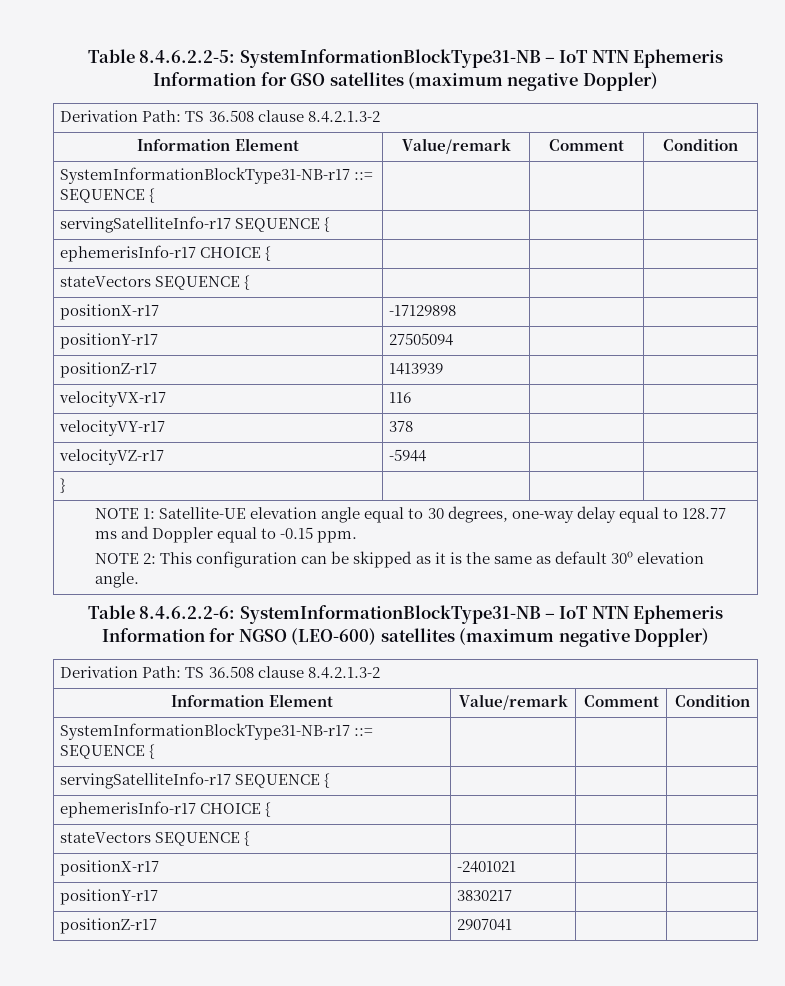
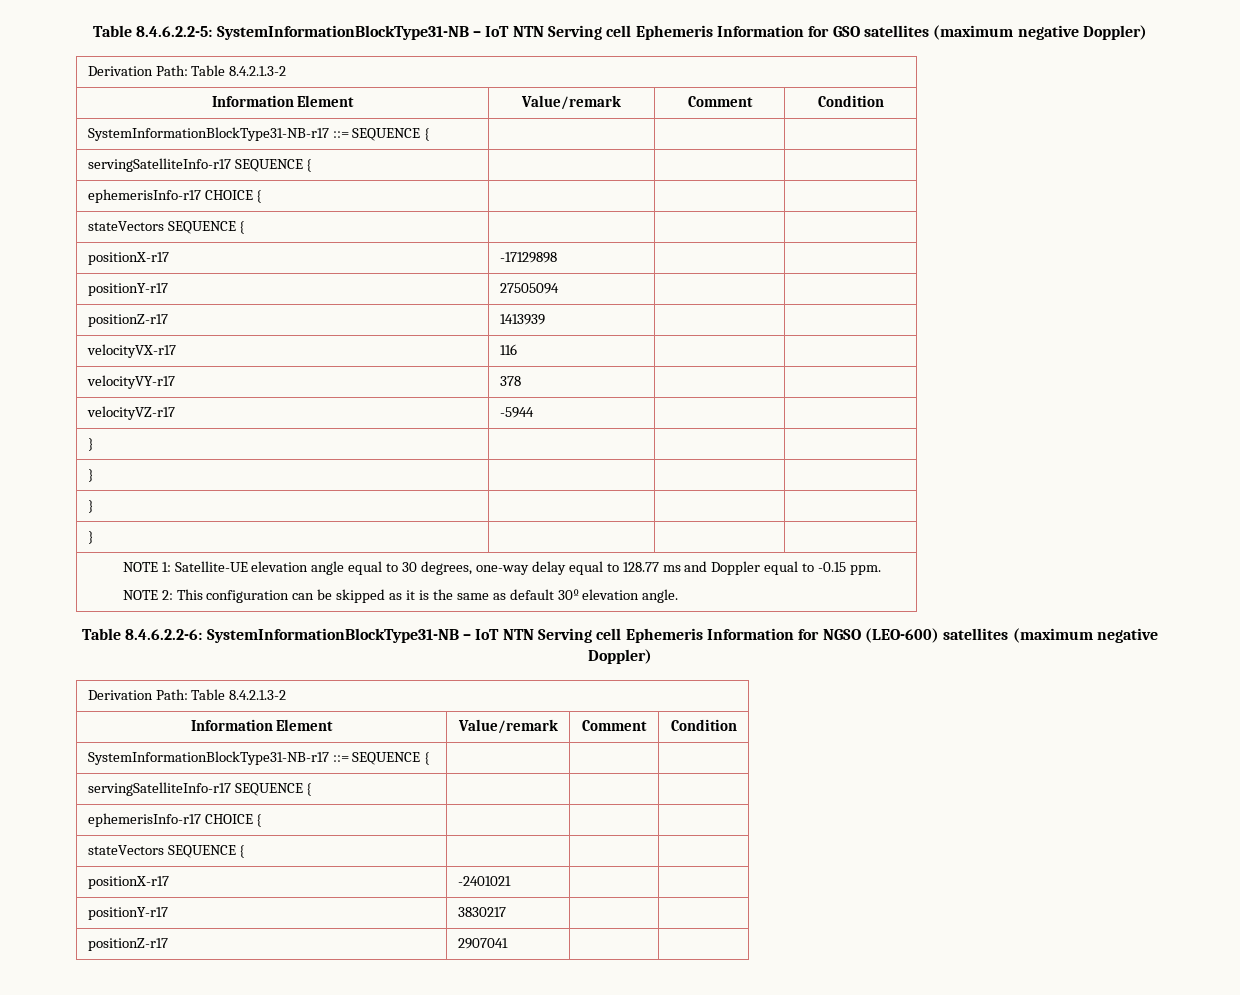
(629, 56) none -> [548,25,632,40] Serving cell
[185,110,304,122] TS 36.508 clause -> [191,65,226,76] Table
(67, 485) none -> [87,469,94,482] [87,500,94,513] [87,531,94,544] // } | | | // } | | | // } | | |
(629, 612) none -> [538,628,622,643] Serving cell
[185,666,304,678] TS 36.508 clause -> [191,689,226,700] Table

